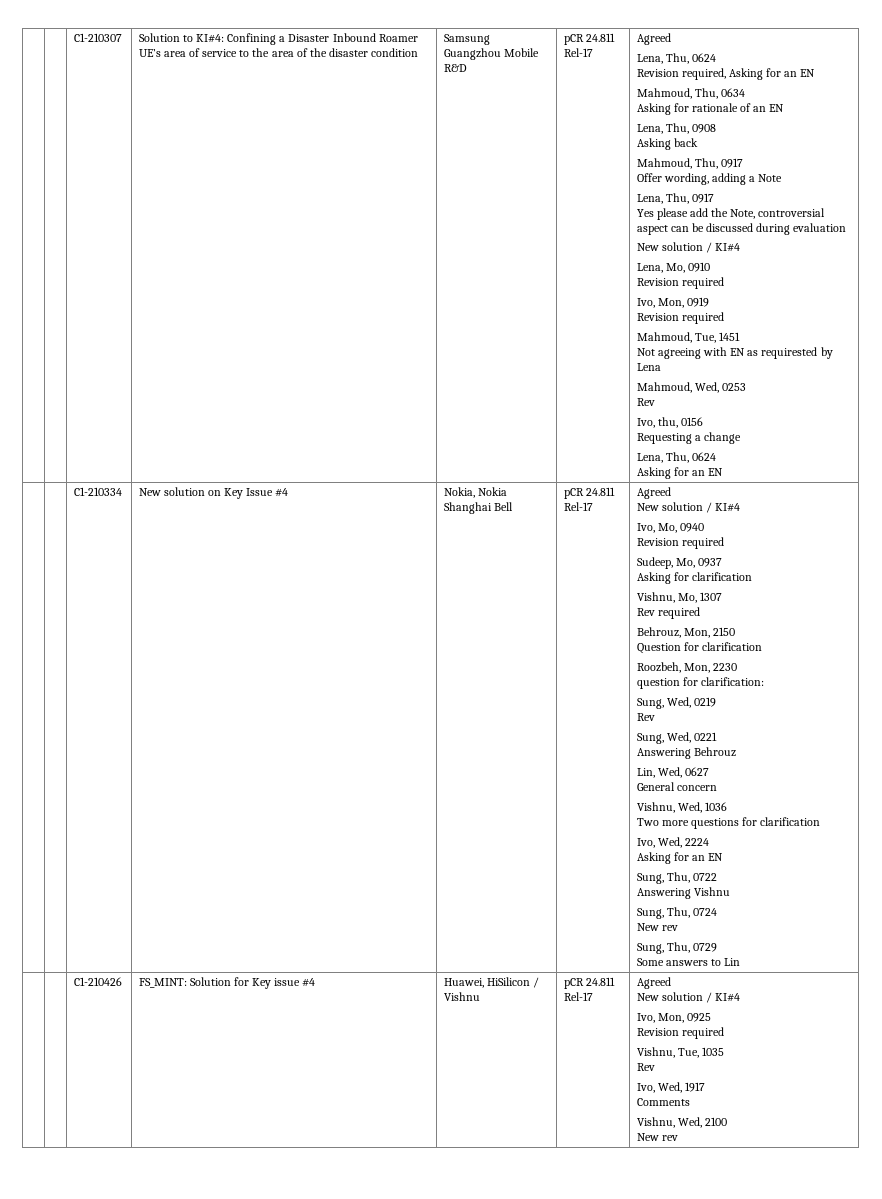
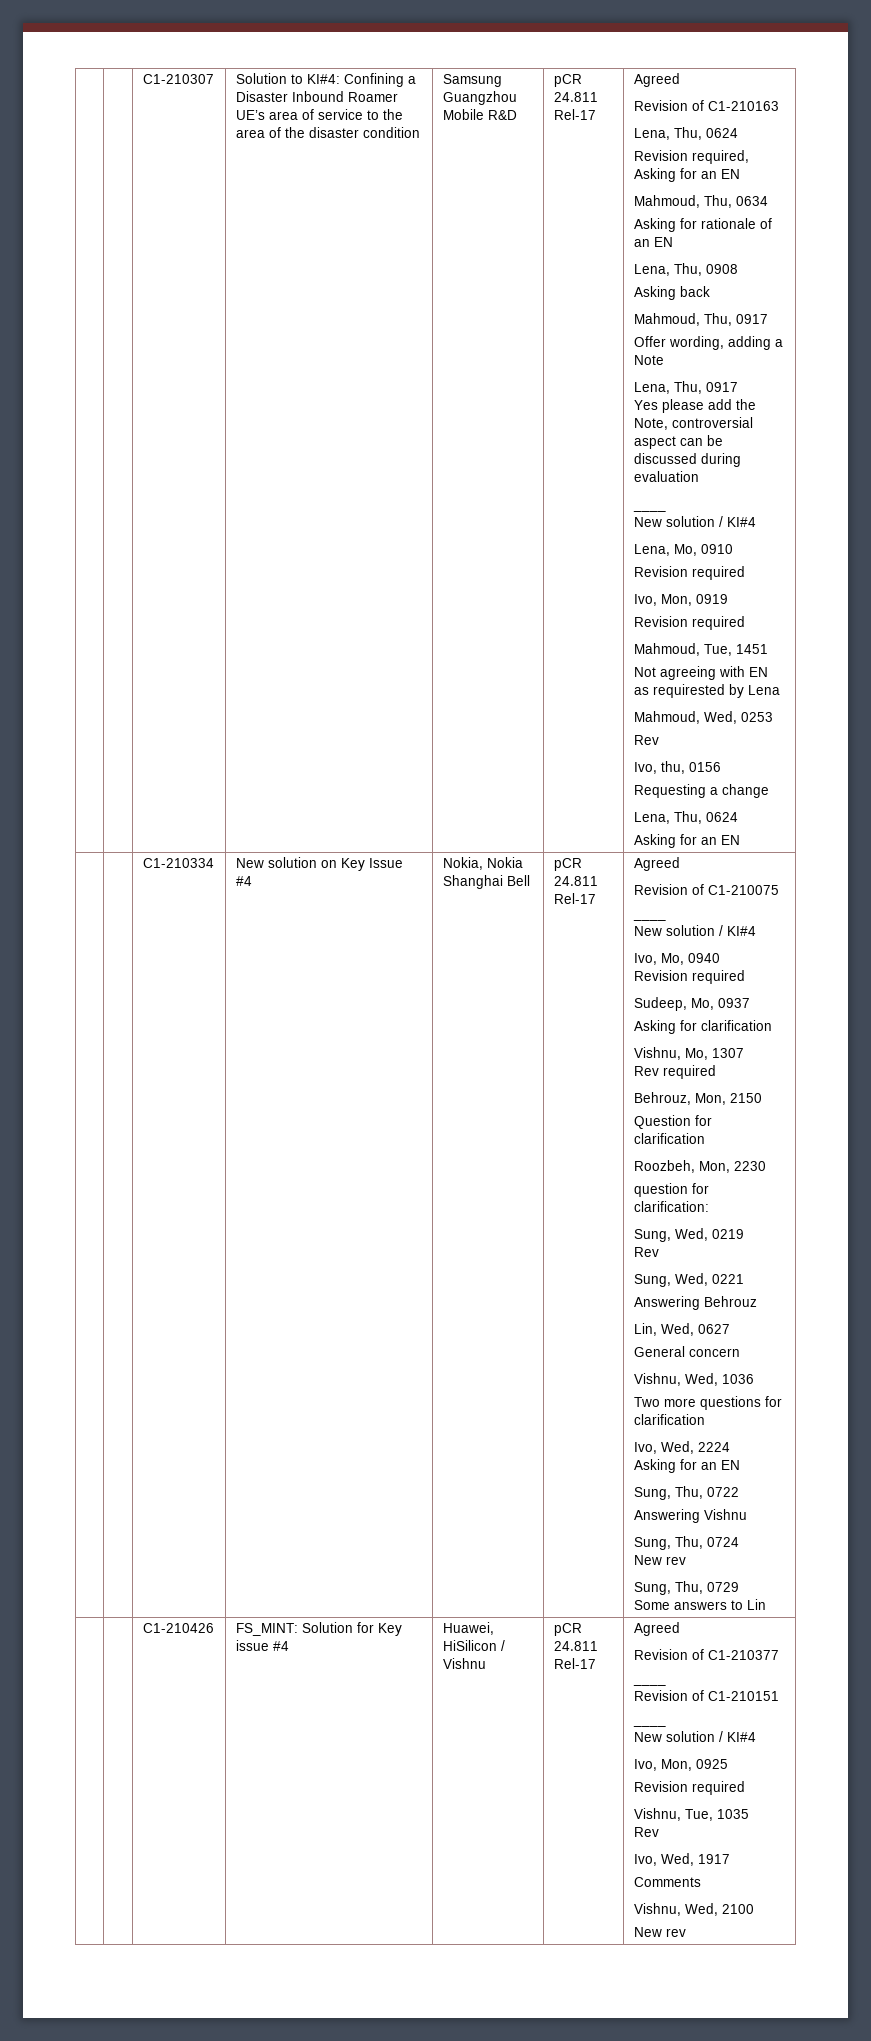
(671, 39) none -> [633,100,779,111] // Revision of C1-210163
(847, 227) none -> [632,509,666,512] // ____
(671, 493) none -> [633,884,779,895] [632,918,666,921] // Revision of C1-210075 // ____
(671, 983) none -> [633,1649,779,1660] [632,1683,666,1686] [633,1690,779,1701] [632,1724,666,1727] // Revision of C1-210377 // ____ // Revision of C1-210151 // ____

